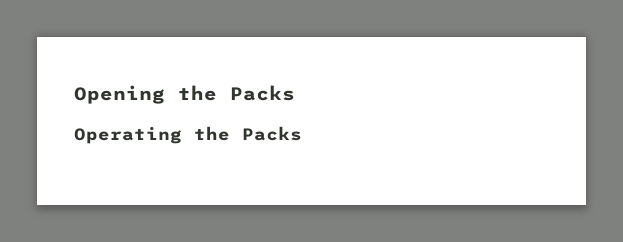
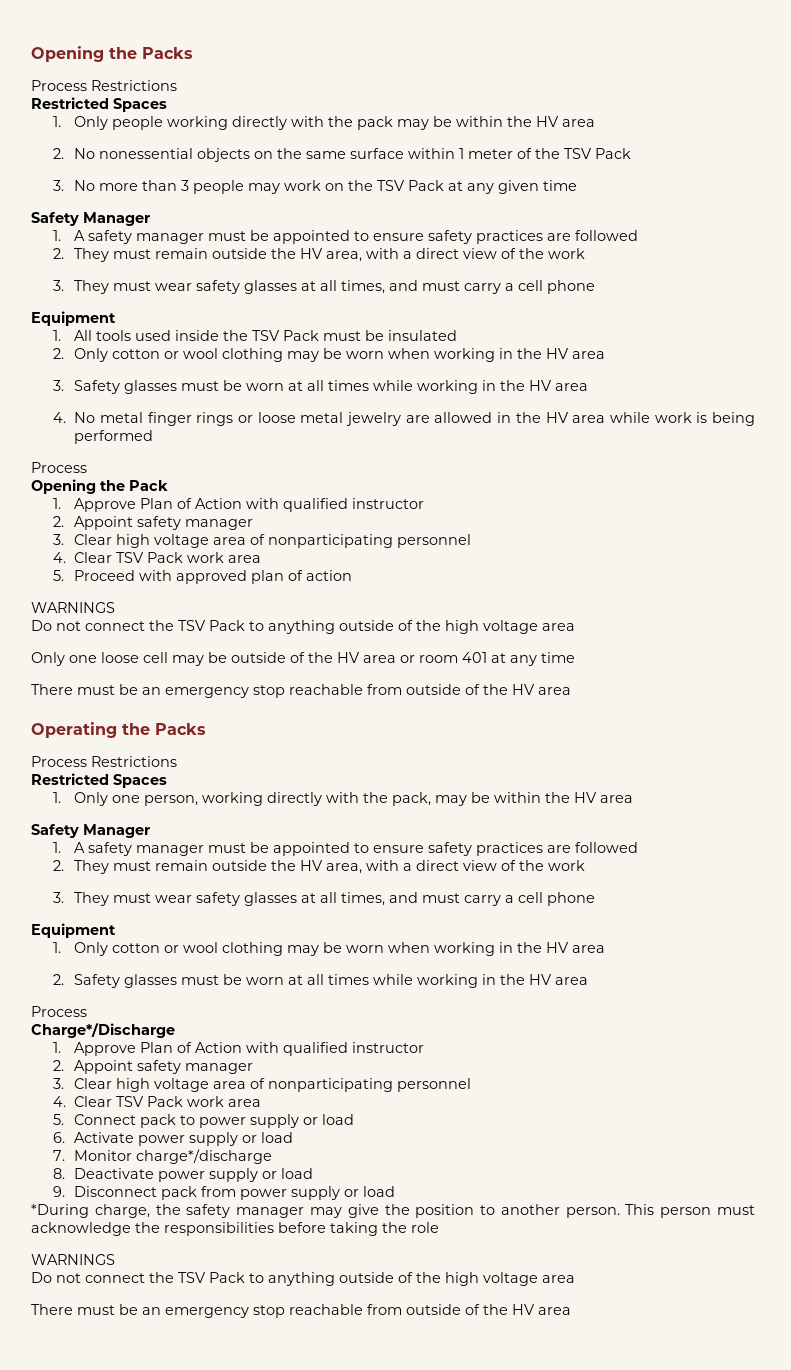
[74,126,302,144] Operating the Packs -> [31,80,177,91] [31,97,167,112] [52,116,596,130] [52,148,632,162] [52,180,578,194] [31,212,150,226] [52,230,639,244] [52,248,586,262] [52,280,596,294] [31,311,116,326] [52,330,458,341] [52,348,606,362] [52,380,589,394] [52,412,755,426] [74,430,154,444] [31,462,87,473] [31,479,168,494] [52,498,425,512] [52,516,254,530] [52,534,472,548] [52,552,262,563] [52,570,353,584] [31,602,115,613] [31,620,575,634] [31,652,575,666] [31,684,571,698] [31,722,206,738] [31,756,177,767] [31,773,167,788] [52,792,634,806] [31,824,150,838] [52,842,639,856] [52,860,586,874] [52,892,596,906] [31,923,116,938] [52,942,606,956] [52,974,589,988] [31,1006,87,1017] [31,1023,175,1038] [52,1042,425,1056] [52,1060,254,1074] [52,1078,472,1092] [52,1096,262,1107] [52,1114,355,1128] [52,1132,294,1146] [52,1149,273,1164] [52,1168,314,1182] [52,1186,396,1200] [31,1204,756,1218] [31,1222,439,1236] [31,1254,115,1265] [31,1272,575,1286] [31,1304,571,1318] Process Restrictions // Restricted Spaces // 1. Only people working directly with the pack may be within the HV area // 2. No nonessential objects on the same surface within 1 meter of the TSV Pack // 3. No more than 3 people may work on the TSV Pack at any given time // Safety Manager // 1. A safety manager must be appointed to ensure safety practices are followed // 2. They must remain outside the HV area, with a direct view of the work // 3. They must wear safety glasses at all times, and must carry a cell phone // Equipment // 1. All tools used inside the TSV Pack must be insulated // 2. Only cotton or wool clothing may be worn when working in the HV area // 3. Safety glasses must be worn at all times while working in the HV area // 4. No metal finger rings or loose metal jewelry are allowed in the HV area while work is being performed // Process // Opening the Pack // 1. Approve Plan of Action with qualified instructor // 2. Appoint safety manager // 3. Clear high voltage area of nonparticipating personnel // 4. Clear TSV Pack work area // 5. Proceed with approved plan of action // WARNINGS // Do not connect the TSV Pack to anything outside of the high voltage area // Only one loose cell may be outside of the HV area or room 401 at any time // There must be an emergency stop reachable from outside of the HV area // Operating the Packs // Process Restrictions // Restricted Spaces // 1. Only one person, working directly with the pack, may be within the HV area // Safety Manager // 1. A safety manager must be appointed to ensure safety practices are followed // 2. They must remain outside the HV area, with a direct view of the work // 3. They must wear safety glasses at all times, and must carry a cell phone // Equipment // 1. Only cotton or wool clothing may be worn when working in the HV area // 2. Safety glasses must be worn at all times while working in the HV area // Process // Charge*/Discharge // 1. Approve Plan of Action with qualified instructor // 2. Appoint safety manager // 3. Clear high voltage area of nonparticipating personnel // 4. Clear TSV Pack work area // 5. Connect pack to power supply or load // 6. Activate power supply or load // 7. Monitor charge*/discharge // 8. Deactivate power supply or load // 9. Disconnect pack from power supply or load // *During charge, the safety manager may give the position to another person. This person must acknowledge the responsibilities before taking the role // WARNINGS // Do not connect the TSV Pack to anything outside of the high voltage area // There must be an emergency stop reachable from outside of the HV area

